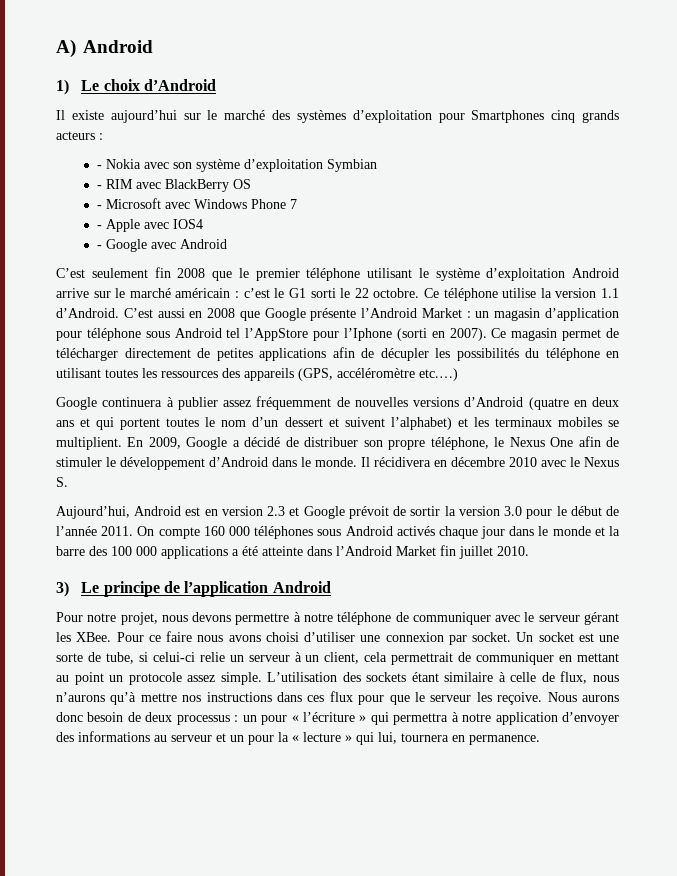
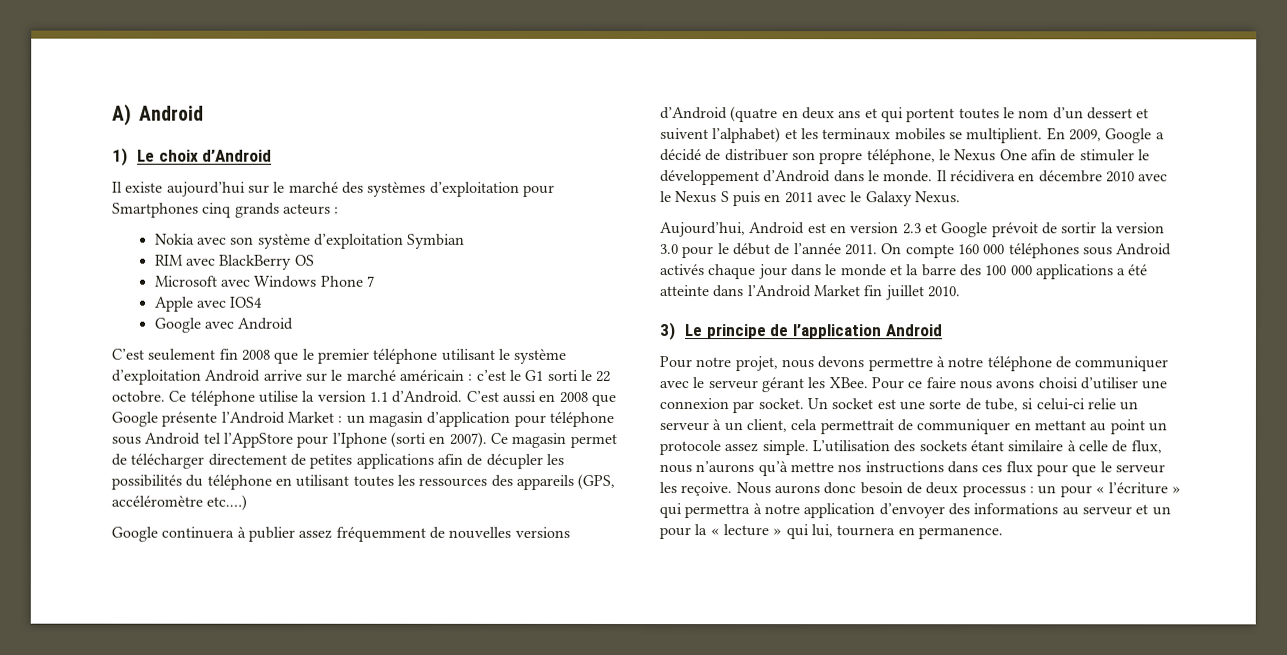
[96,165,102,169] - -> (340, 210) none
[96,185,102,189] - -> (466, 241) none
[96,205,102,209] - -> (315, 260) none
[96,225,102,229] - -> (376, 281) none
[96,245,102,249] - -> (264, 302) none
[56,477,68,487] S. -> [720,191,961,207] S puis en 2011 avec le Galaxy Nexus.

